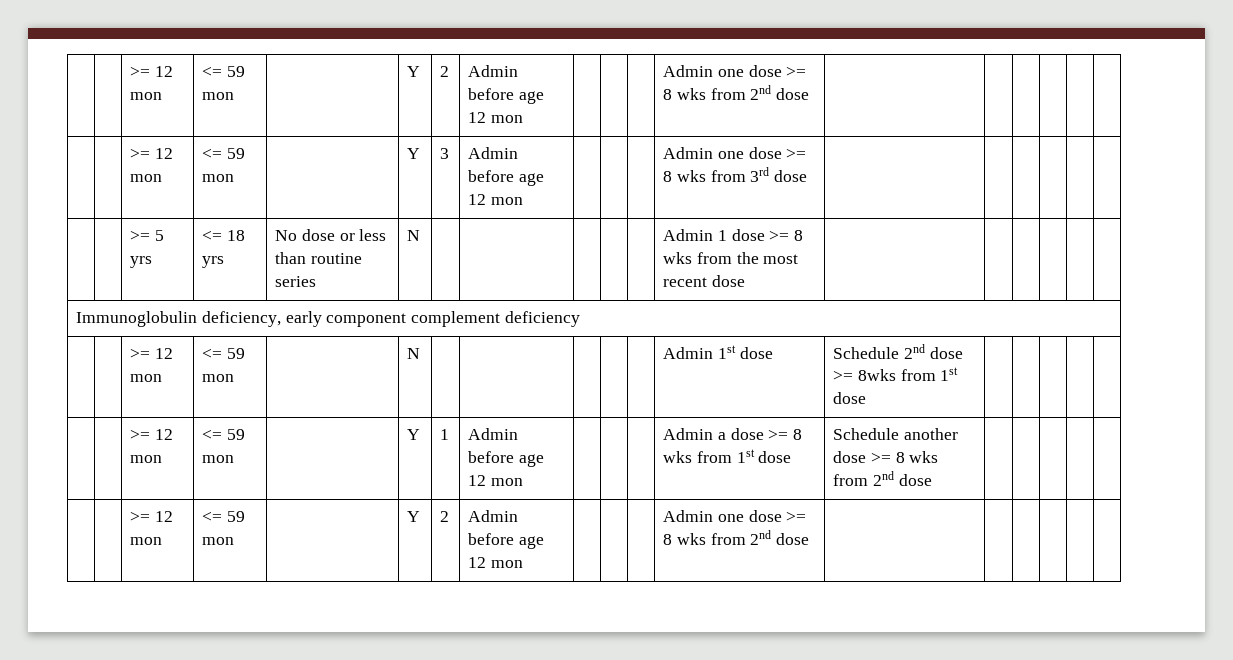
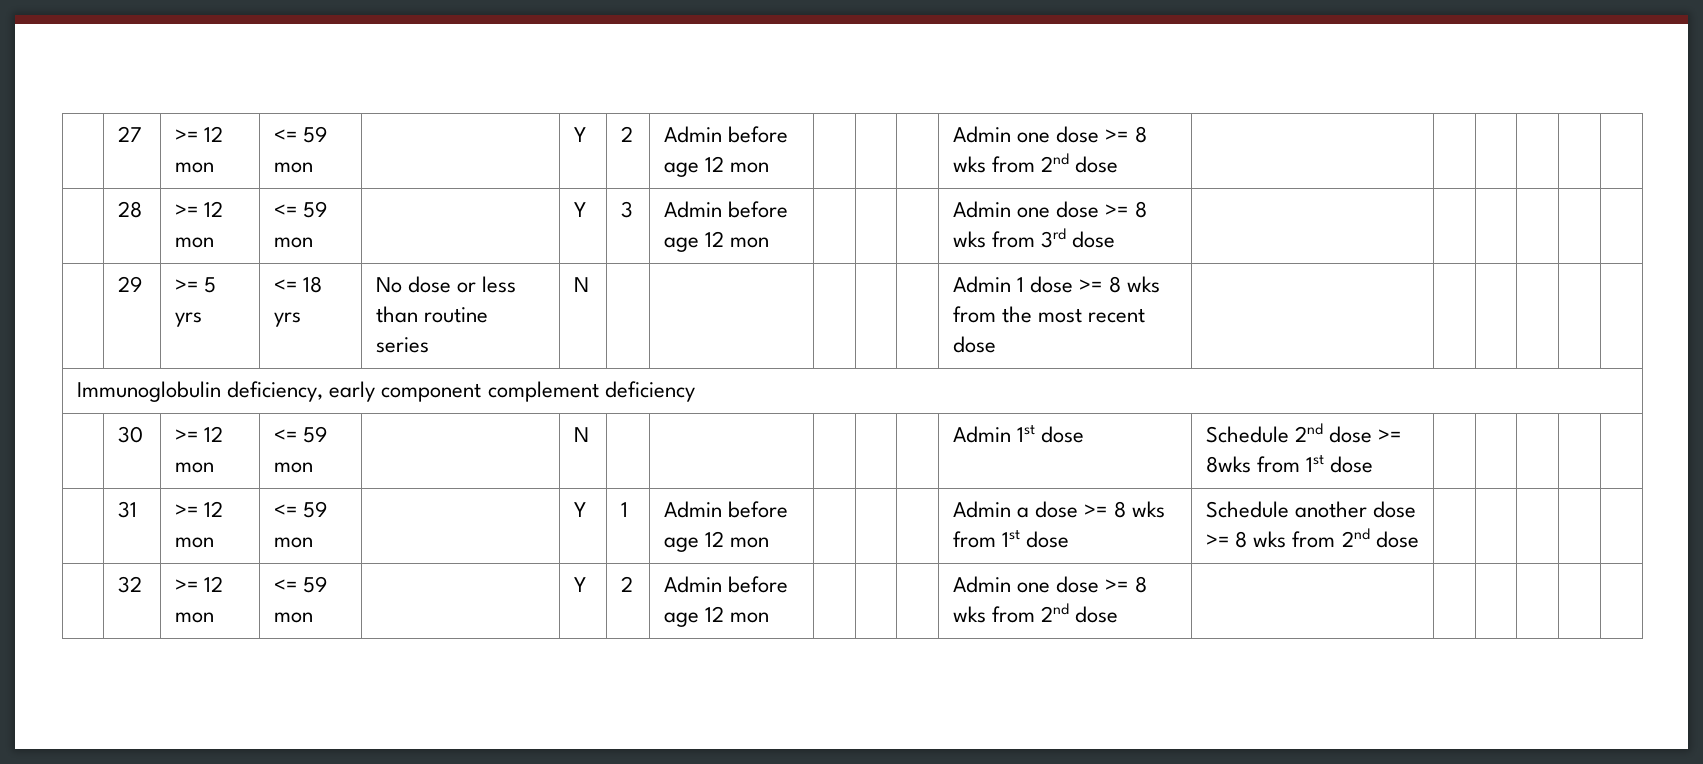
(130, 71) | -> [118,126,143,142] | 27
(810, 94) none -> [118,201,143,218] 28
(808, 176) none -> [118,276,143,292] 29
(580, 319) none -> [118,426,144,443] 30
(867, 398) none -> [118,501,138,518] 31
(932, 480) none -> [118,576,143,593] 32

